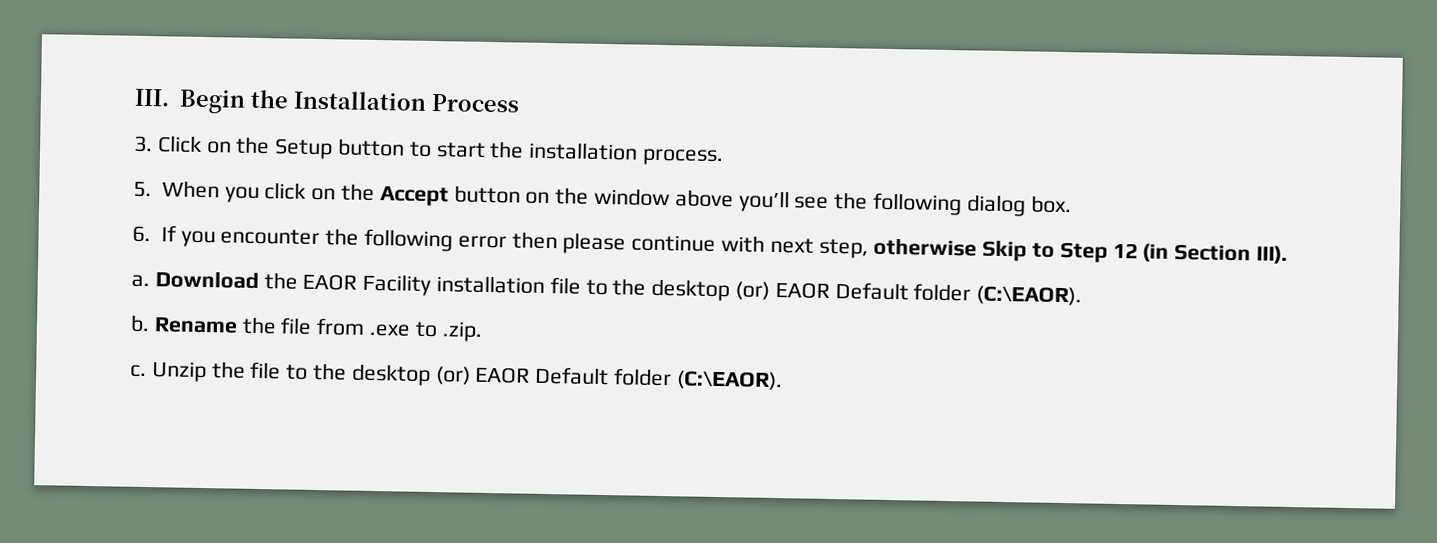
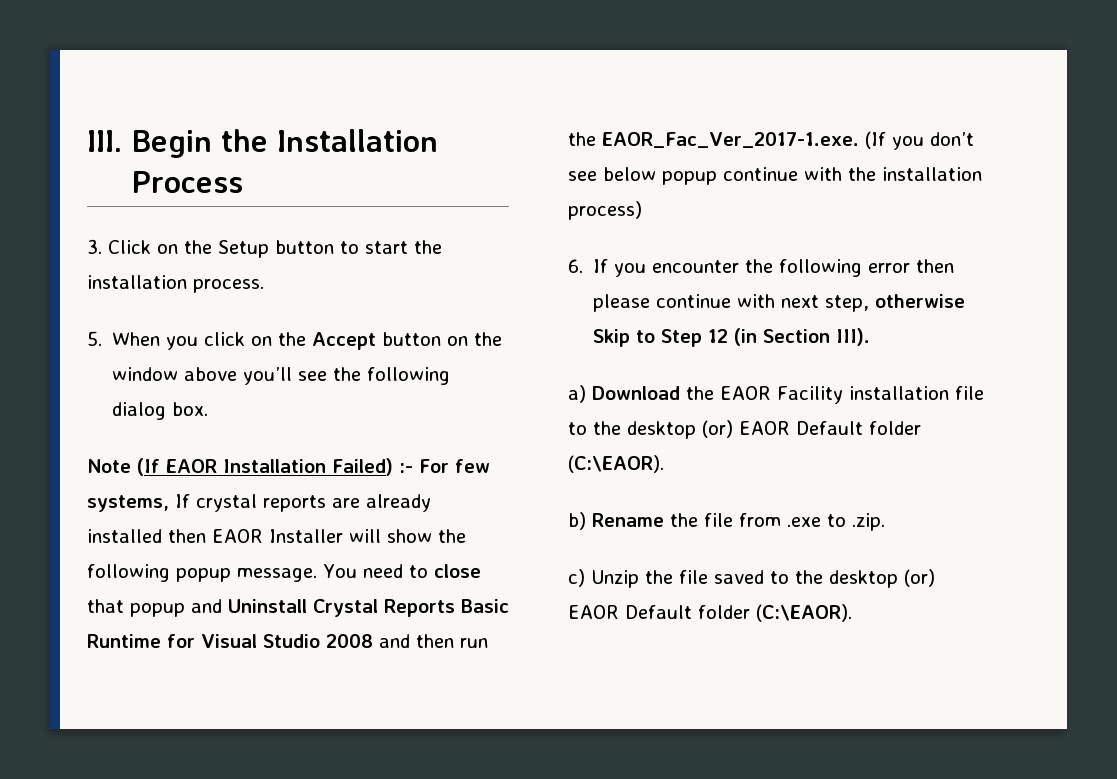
(1072, 204) none -> [87,458,490,476] [87,494,431,512] [87,529,466,543] [87,564,481,582] [87,599,509,617] [87,634,488,648] [568,131,974,150] [568,167,982,185] [568,201,642,220] // Note (If EAOR Installation Failed) :- For few systems, If crystal reports are already installed then EAOR Installer will show the following popup message. You need to close that popup and Uninstall Crystal Reports Basic Runtime for Visual Studio 2008 and then run the EAOR_Fac_Ver_2017-1.exe. (If you don’t see below popup continue with the installation process)
[131,274,150,288] a. -> [568,385,586,403] a)
[130,314,150,333] b. -> [568,512,586,530] b)
[130,364,147,378] c. -> [568,569,585,587] c)
(282, 370) none -> [714,570,764,584] saved

